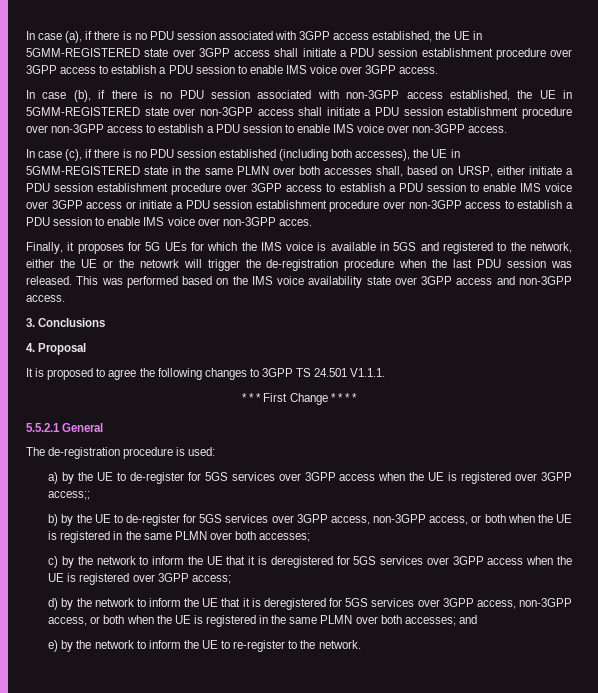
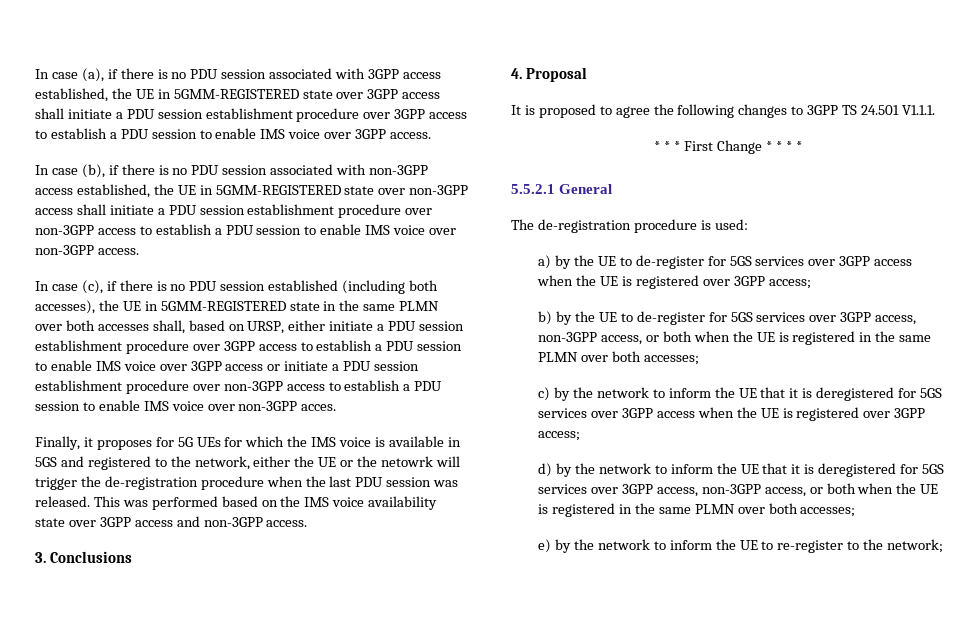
[48,491,91,500] access;; -> [768,279,811,289] access;
[458,615,477,624] and -> (856, 512) none
[318,640,361,649] network. -> [887,539,944,553] network;

